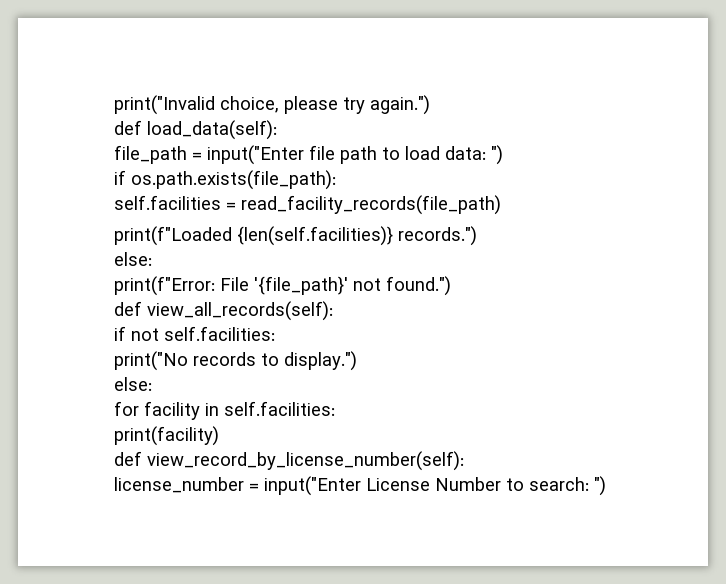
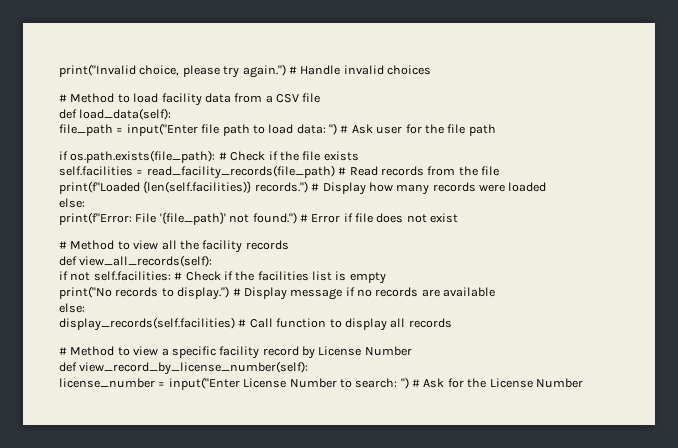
(430, 105) none -> [288,65,431,75] [59,93,321,106] # Handle invalid choices // # Method to load facility data from a CSV file
[114,170,336,190] [114,195,501,215] [114,226,477,246] // if os.path.exists(file_path): // self.facilities = read_facility_records(file_path) // print(f"Loaded {len(self.facilities)} records.") -> [340,124,496,136] [59,150,359,163] [59,165,499,179] [59,181,547,195] # Ask user for the file path // if os.path.exists(file_path): # Check if the file exists // self.facilities = read_facility_records(file_path) # Read records from the file // print(f"Loaded {len(self.facilities)} records.") # Display how many records were loaded
(451, 286) none -> [299,213,459,223] [59,240,289,253] # Error if file does not exist // # Method to view all the facility records
[114,351,357,371] [114,377,152,391] [114,401,335,420] [114,426,219,446] // print("No records to display.") // else: // for facility in self.facilities: // print(facility) -> [174,271,386,284] [59,286,496,300] [59,303,85,313] [59,317,452,331] [59,346,412,359] # Check if the facilities list is empty // print("No records to display.") # Display message if no records are available // else: // display_records(self.facilities) # Call function to display all records // # Method to view a specific facility record by License Number
(606, 486) none -> [412,378,583,388] # Ask for the License Number

